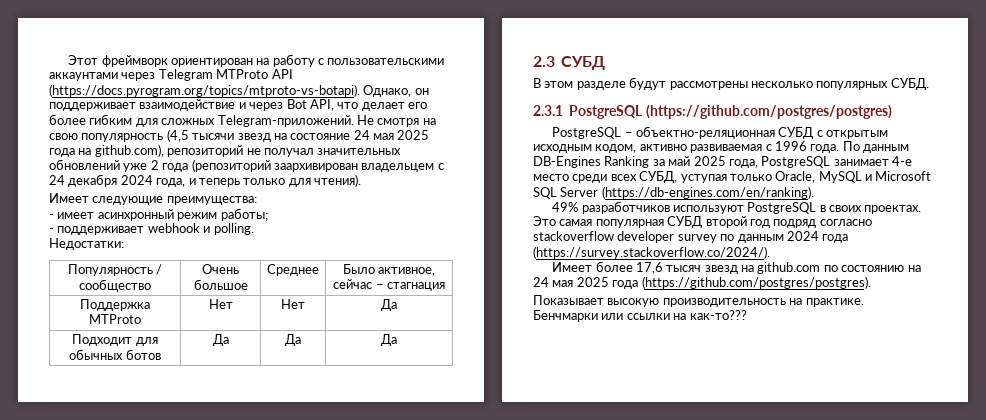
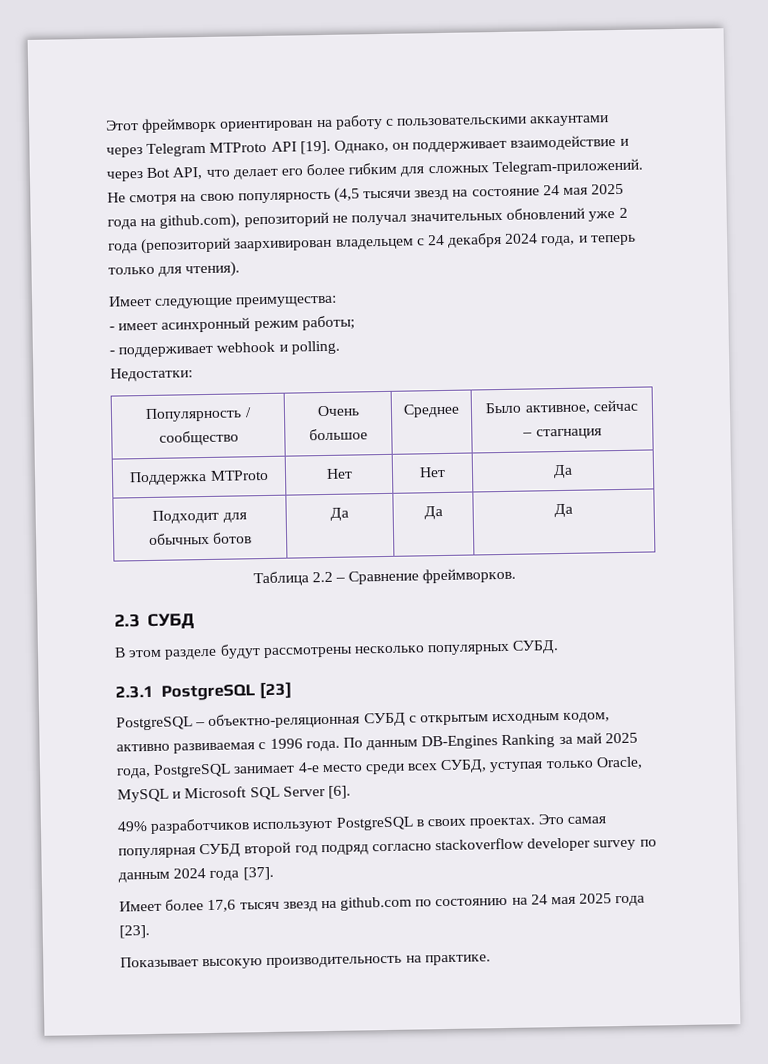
[49,84,360,97] (https://docs.pyrogram.org/topics/mtproto-vs-botapi). -> [299,140,331,155] [19].
(397, 340) none -> [252,567,517,587] // Таблица 2.2 – Сравнение фреймворков.
[646,105,893,119] (https://github.com/postgres/postgres) -> [259,681,293,700] [23]
[601,186,814,199] (https://db-engines.com/en/ranking). -> [327,785,351,799] [6].
[533,246,770,259] (https://survey.stackoverflow.co/2024/). -> [242,866,274,881] [37].
[641,276,871,289] (https://github.com/postgres/postgres). -> [119,925,150,939] [23].
[533,310,747,322] // Бенчмарки или ссылки на как-то??? -> (491, 960) none

